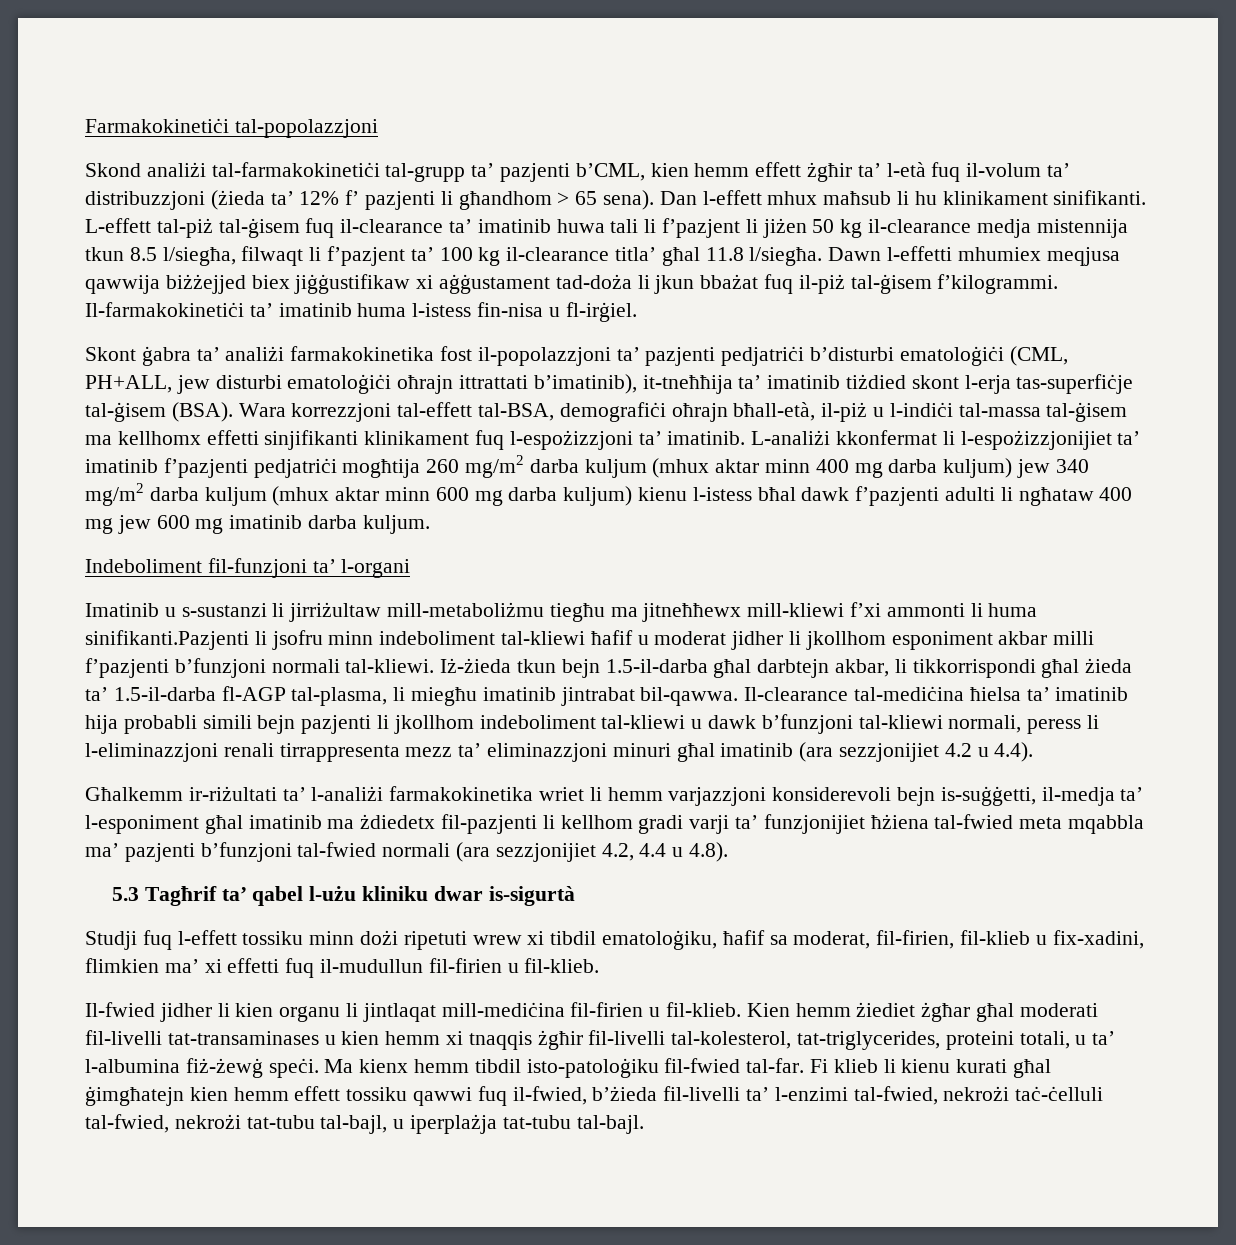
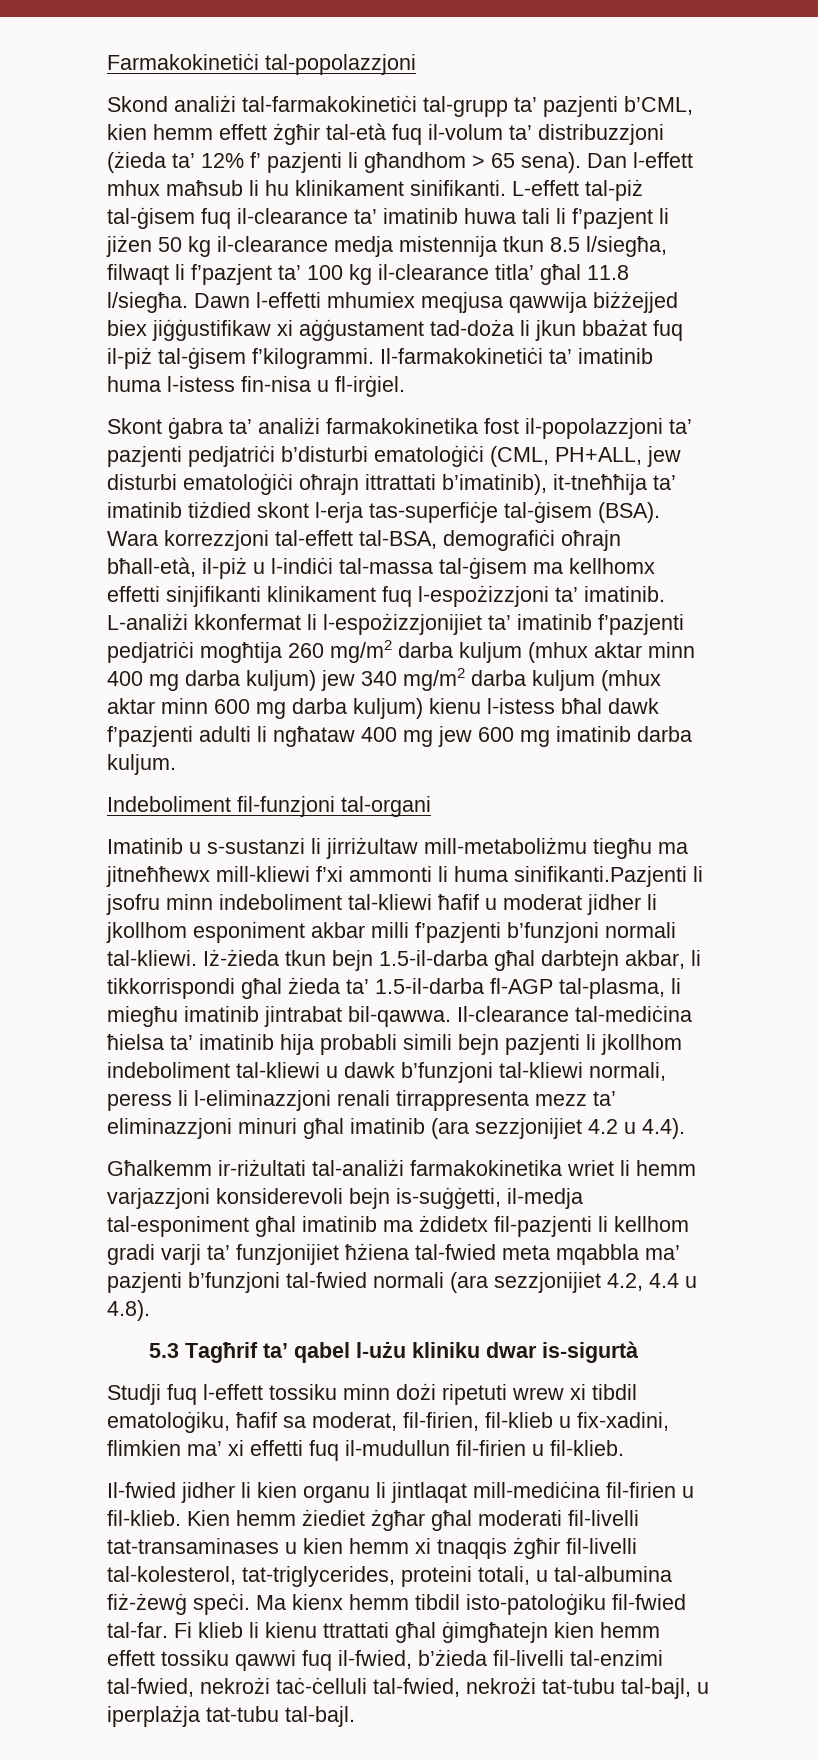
[857,162,926,177] ta’ l-età -> [326,123,386,140] tal-età
[312,559,411,578] ta’ l-organi -> [341,796,431,817] tal-organi
[282,786,384,801] ta’ l-analiżi -> [312,1159,404,1176] tal-analiżi
[1120,787,1144,801] [85,815,199,834] ta’ l-esponiment -> [107,1216,249,1237] tal-esponiment
[360,814,436,829] żdiedetx -> [419,1215,488,1232] żdidetx
[1092,1031,1116,1045] [85,1059,180,1073] ta’ l-albumina -> [554,1566,672,1582] tal-albumina
[956,1059,1008,1073] kurati -> [323,1622,389,1638] ttrattati
[746,1087,848,1101] ta’ l-enzimi -> [570,1650,663,1666] tal-enzimi

